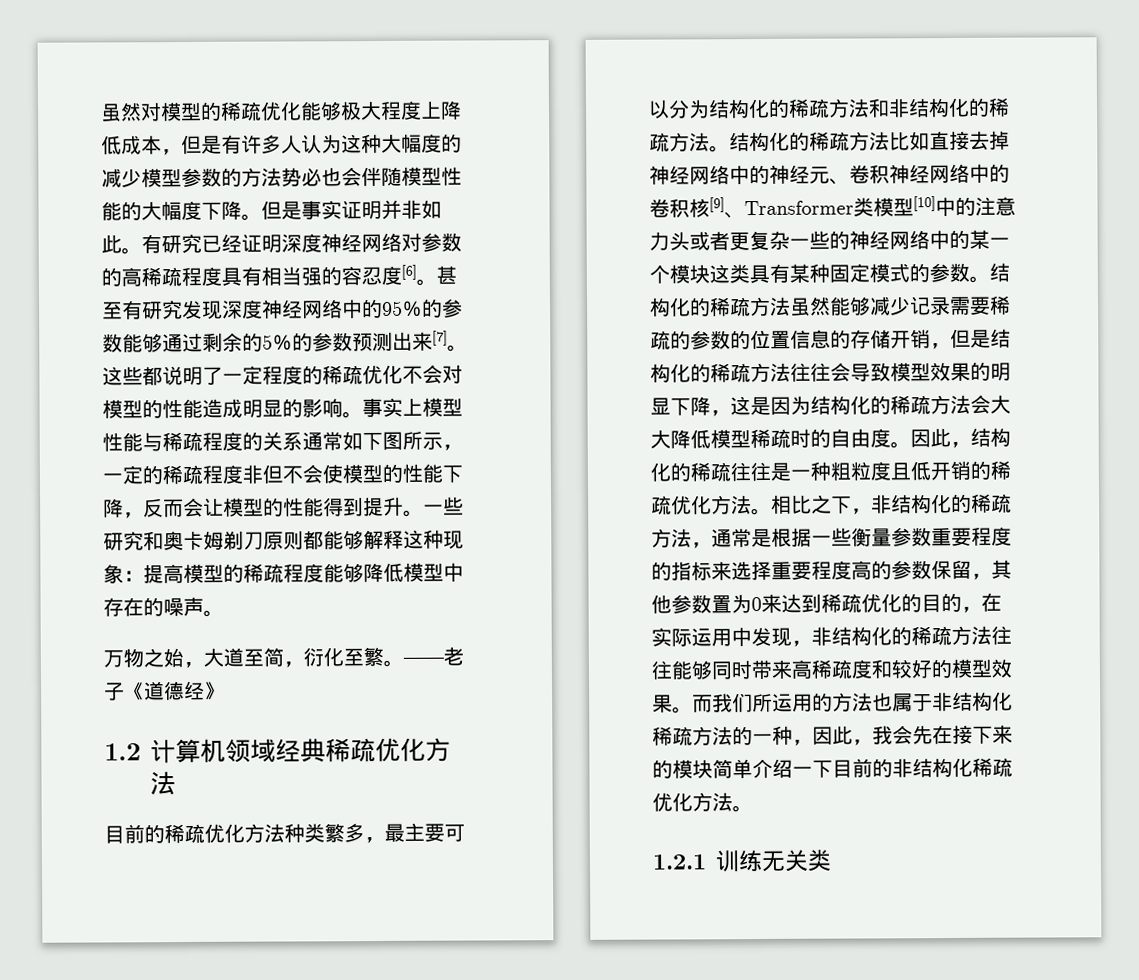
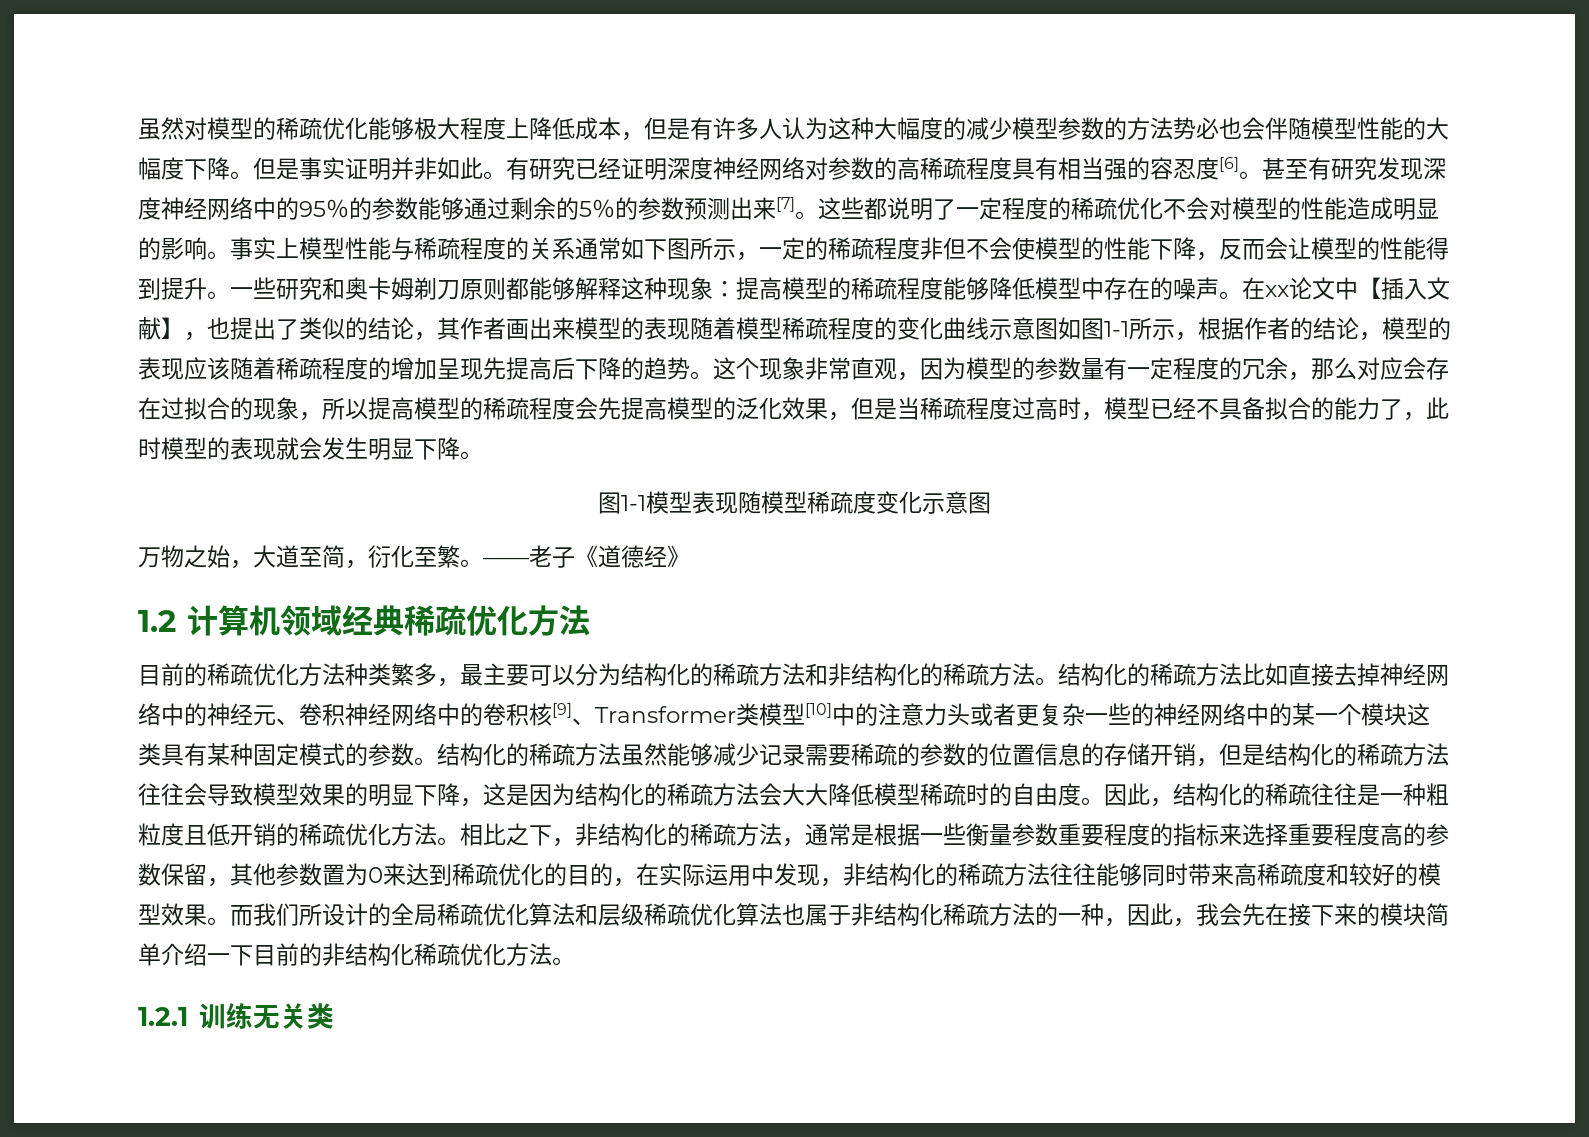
(224, 613) none -> [1242,277,1450,300] [138,317,1451,341] [138,357,1449,381] [138,397,1449,421] [138,437,483,460] [598,491,991,514] 在xx论文中【插入文献】，也提出了类似的结论，其作者画出来模型的表现随着模型稀疏程度的变化曲线示意图如图1-1所示，根据作者的结论，模型的表现应该随着稀疏程度的增加呈现先提高后下降的趋势。这个现象非常直观，因为模型的参数量有一定程度的冗余，那么对应会存在过拟合的现象，所以提高模型的稀疏程度会先提高模型的泛化效果，但是当稀疏程度过高时，模型已经不具备拟合的能力了，此时模型的表现就会发生明显下降。 // 图1-1模型表现随模型稀疏度变化示意图
[772,692,853,712] 运用的方 -> [322,903,759,926] 设计的全局稀疏优化算法和层级稀疏优化算

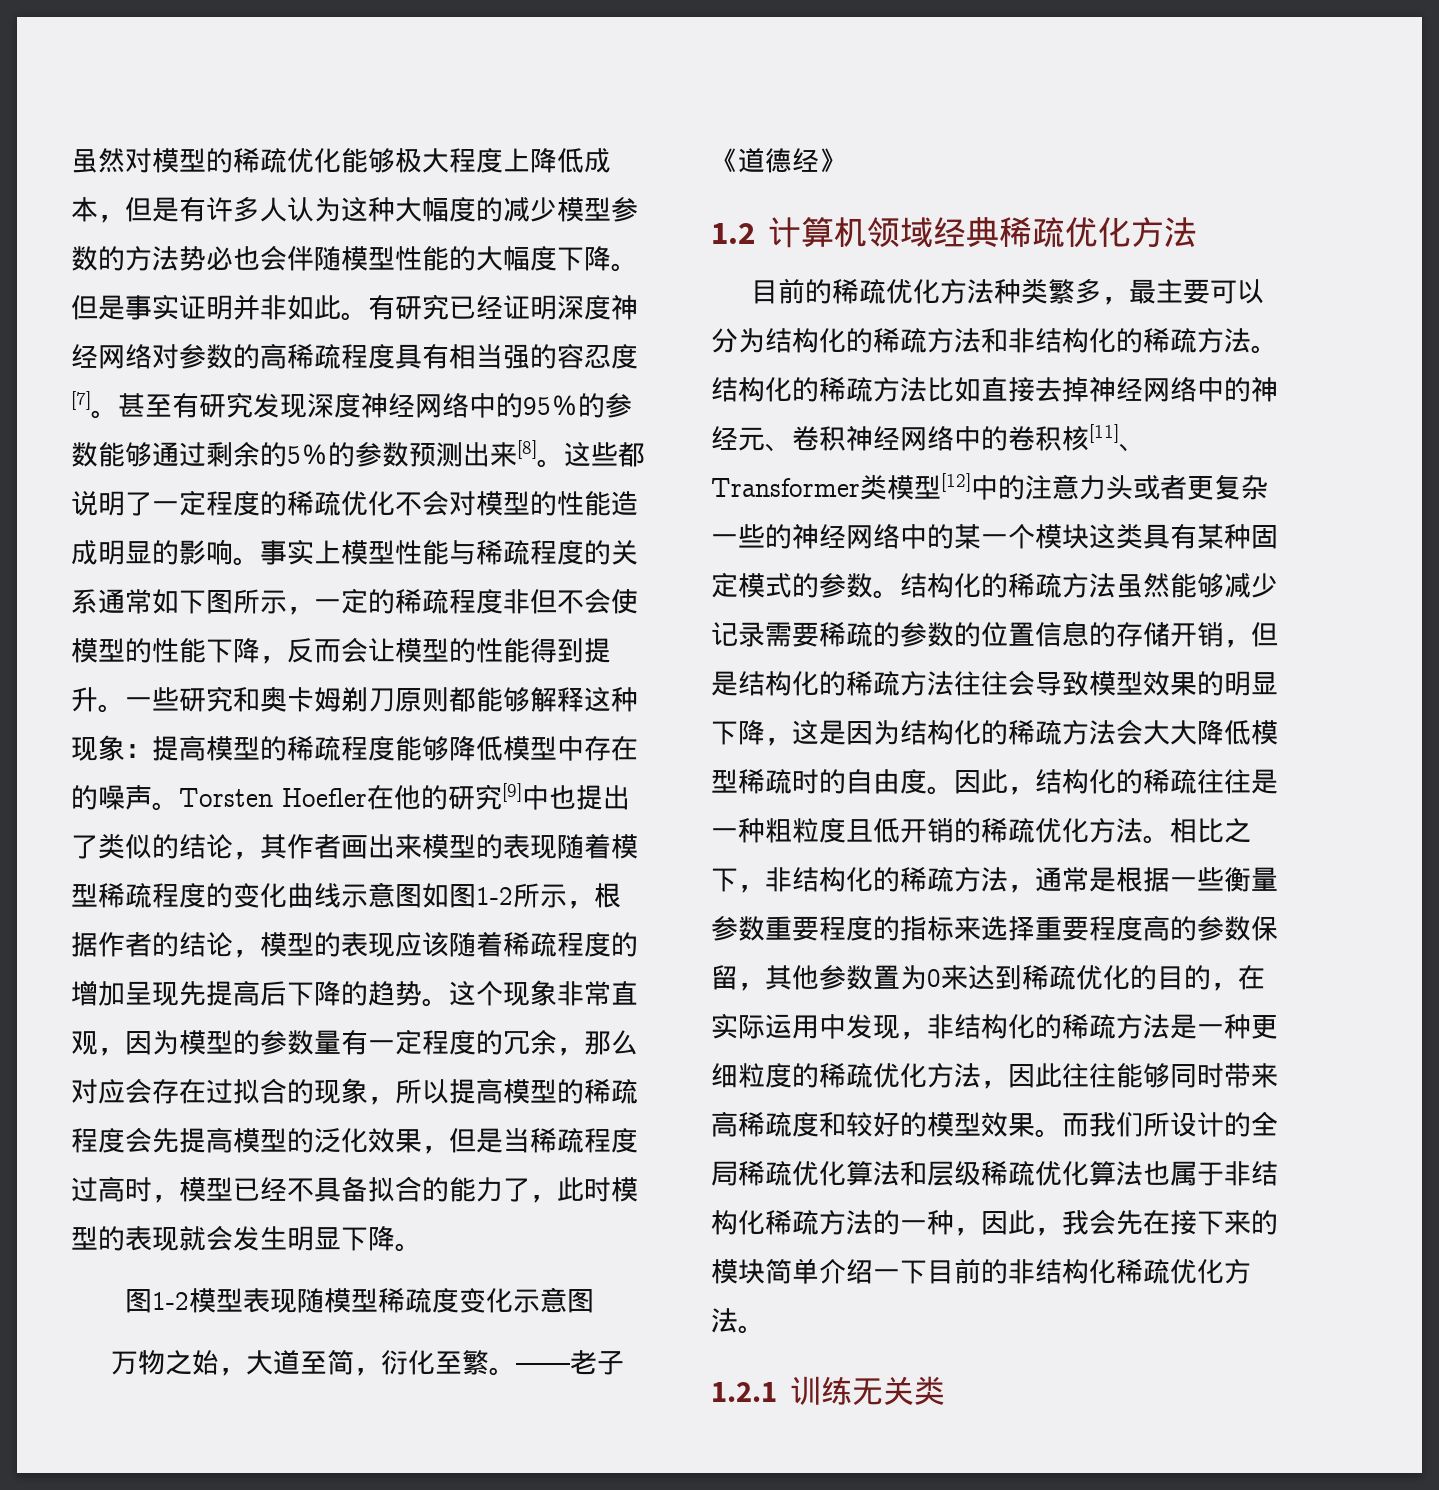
[1219,157,1239,172] [6] -> [71,391,91,410] [7]
[776,197,795,212] [7] -> [517,440,537,459] [8]
[1242,277,1450,300] [138,317,207,341] 在xx论文中【插入文献】， -> [179,783,549,810] Torsten Hoefler在他的研究[9]中
[1104,321,1129,337] 1-1 -> [476,887,513,905] 1-2
[621,495,646,511] 1-1 -> [151,1292,189,1310] 1-2
[552,703,572,718] [9] -> [1089,424,1119,443] [11]
[805,703,832,718] [10] -> [941,473,971,492] [12]
(1050, 874) none -> [1170,1014,1278,1039] [711,1063,1062,1089] 是一种更细粒度的稀疏优化方法，因此

